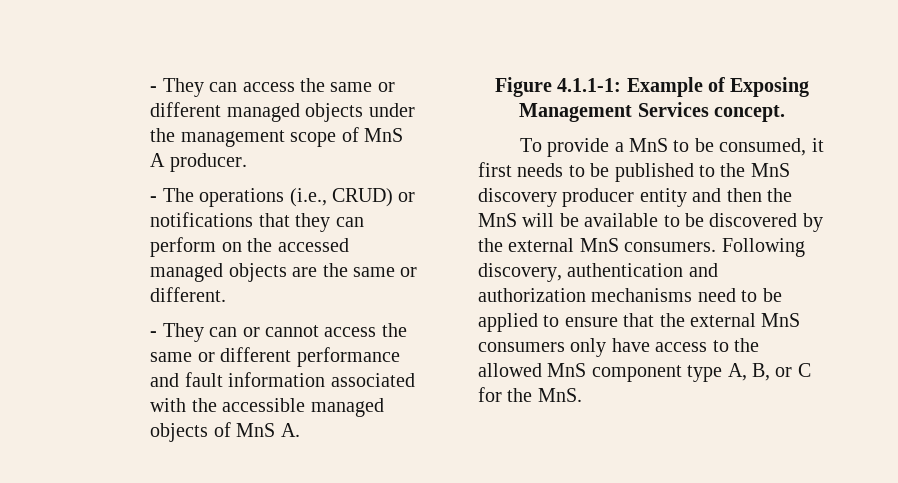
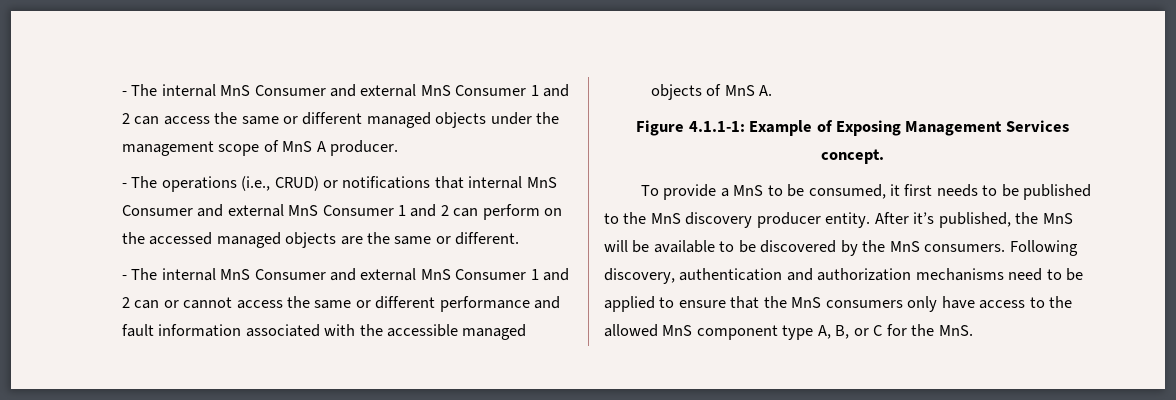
[150,78,204,97] - They -> [121,84,570,97] [121,113,130,124] - The internal MnS Consumer and external MnS Consumer 1 and 2
[295,213,331,232] they -> [468,176,557,189] [121,204,449,217] internal MnS Consumer and external MnS Consumer 1 and 2
[162,323,204,342] They -> [131,268,570,281] [121,297,130,308] The internal MnS Consumer and external MnS Consumer 1 and 2
[639,188,762,207] entity and then -> [825,212,1011,228] entity. After it’s published,
[508,238,575,252] external -> (886, 246) none
[690,313,756,327] external -> (787, 302) none

